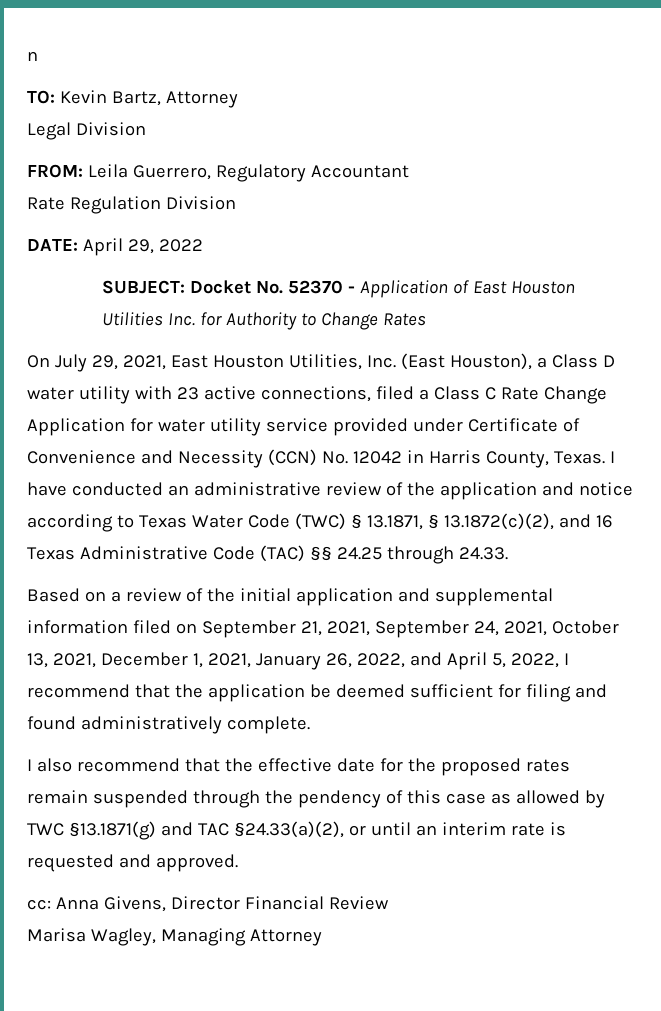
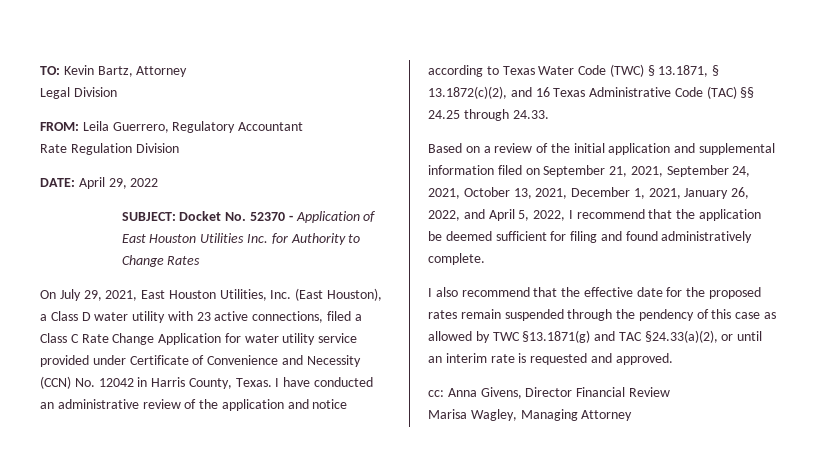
[27,51,38,61] n // -> (40, 70) none

